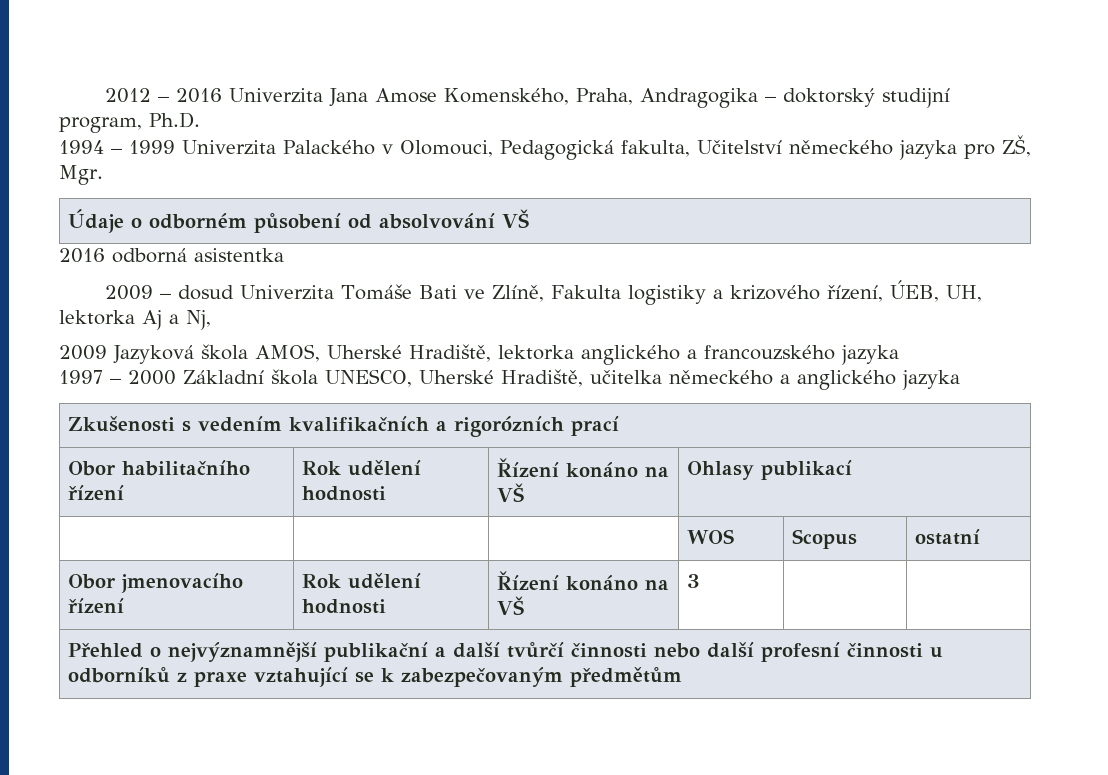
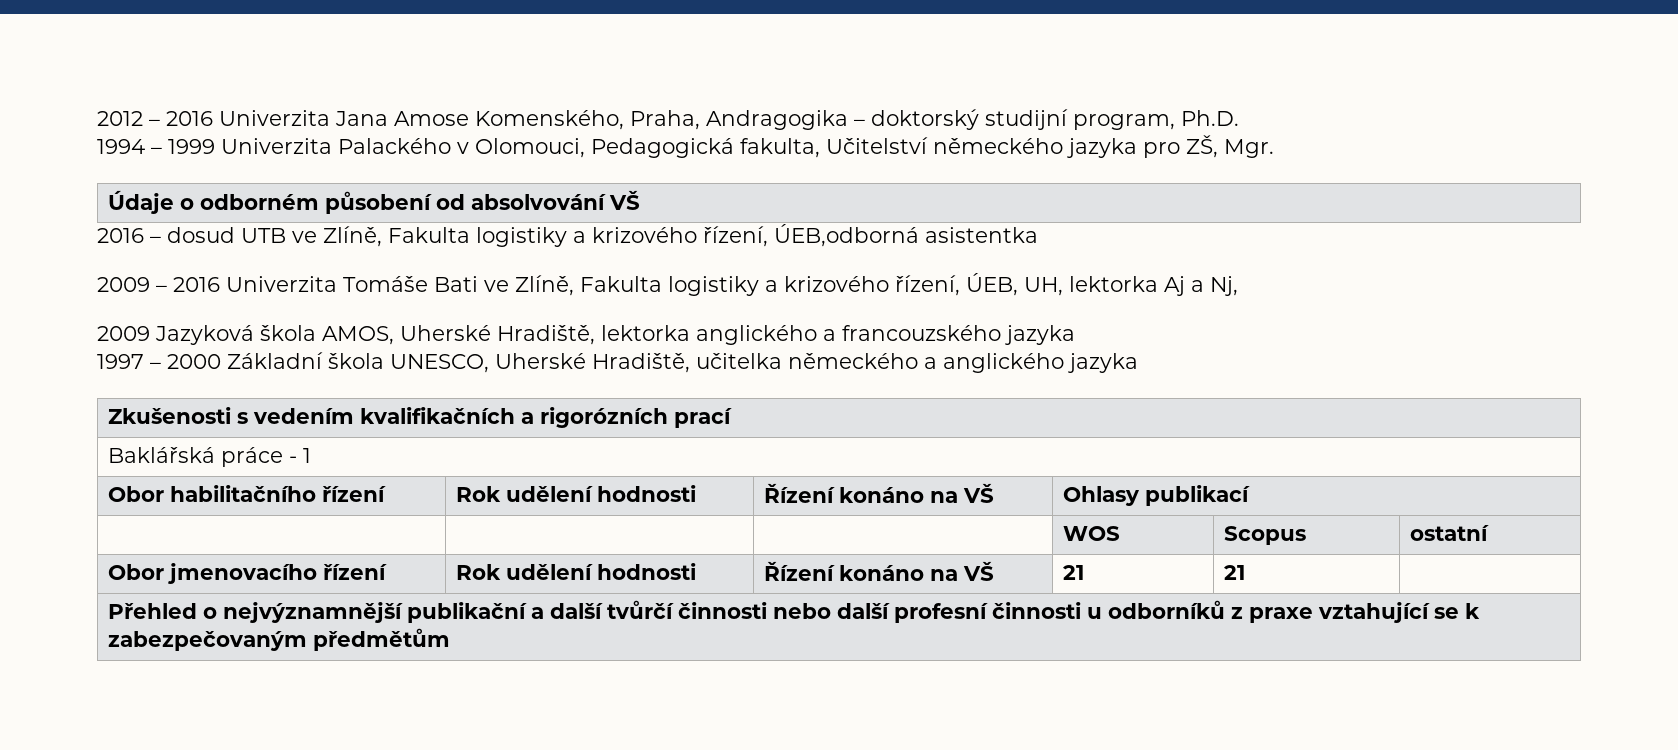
[112,248,187,263] odborná -> [150,224,919,247] – dosud UTB ve Zlíně, Fakulta logistiky a krizového řízení, ÚEB,odborná
[177,285,234,300] dosud -> [173,277,220,292] 2016
(620, 426) none -> [107,447,311,467] // Baklářská práce - 1
[687,574,701,588] 3 | -> [1062,565,1084,580] [1223,565,1245,580] 21 | 21

